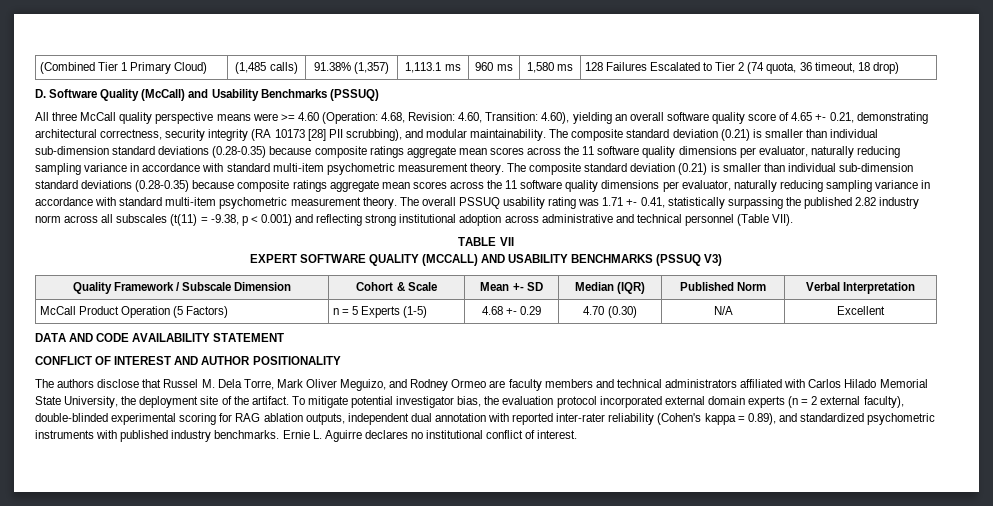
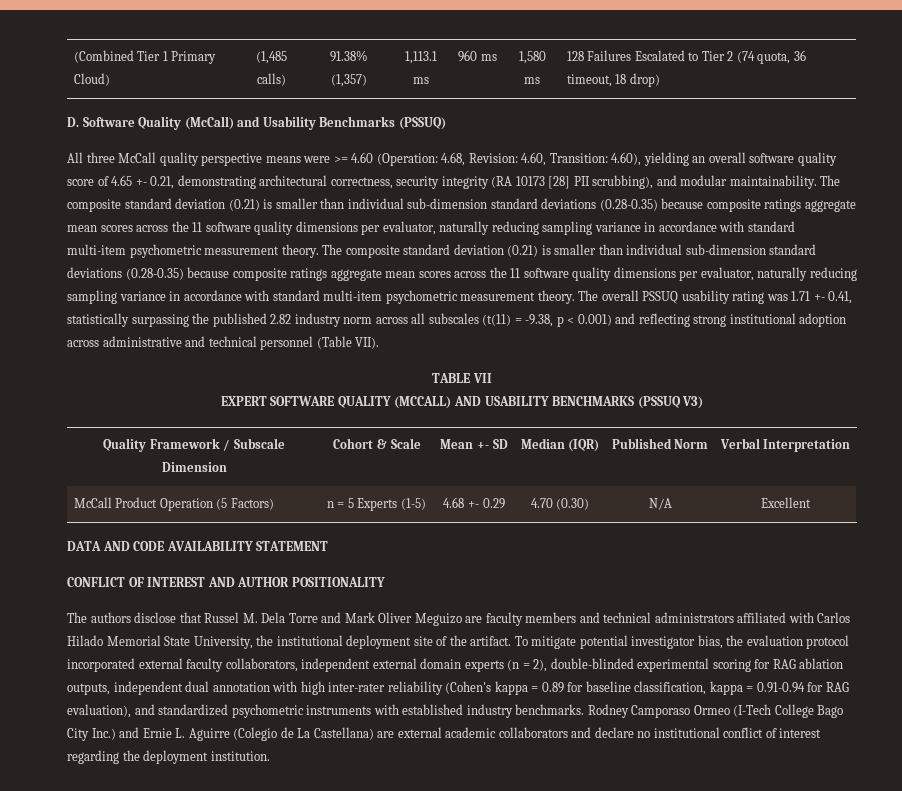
[243,379,487,391] Torre, Mark Oliver Meguizo, and Rodney Ormeo -> [288,612,462,626] Torre and Mark Oliver Meguizo
(137, 400) none -> [276,635,343,646] institutional
(705, 400) none -> [186,658,417,672] faculty collaborators, independent external
[811,396,904,408] 2 external faculty), -> [533,659,548,672] 2),
[512,413,554,425] reported -> [300,681,325,695] high
[747,413,776,425] 0.89), -> [541,681,849,695] [67,704,131,718] 0.89 for baseline classification, kappa = 0.91-0.94 for RAG evaluation),
[120,430,169,442] published -> [402,704,464,715] established
[282,430,578,442] Ernie L. Aguirre declares no institutional conflict of interest. -> [587,704,844,718] [67,727,822,741] [67,750,270,764] Rodney Camporaso Ormeo (I-Tech College Bago City Inc.) and Ernie L. Aguirre (Colegio de La Castellana) are external academic collaborators and declare no institutional conflict of interest regarding the deployment institution.

